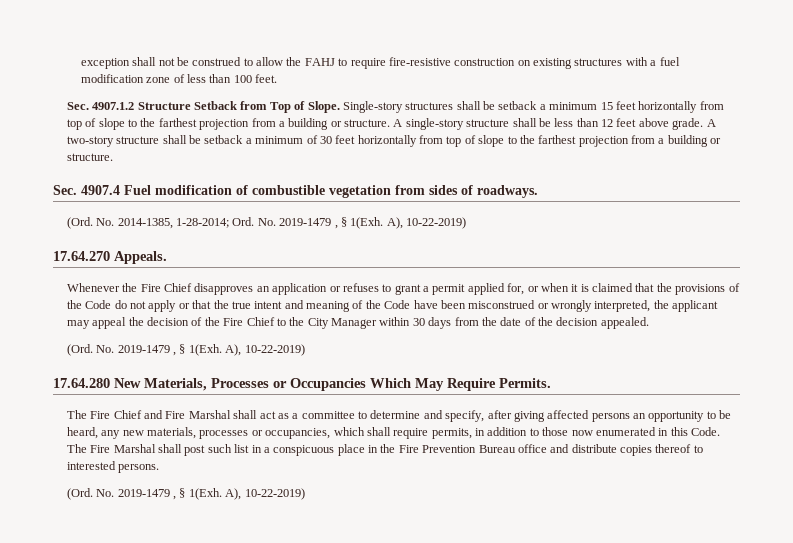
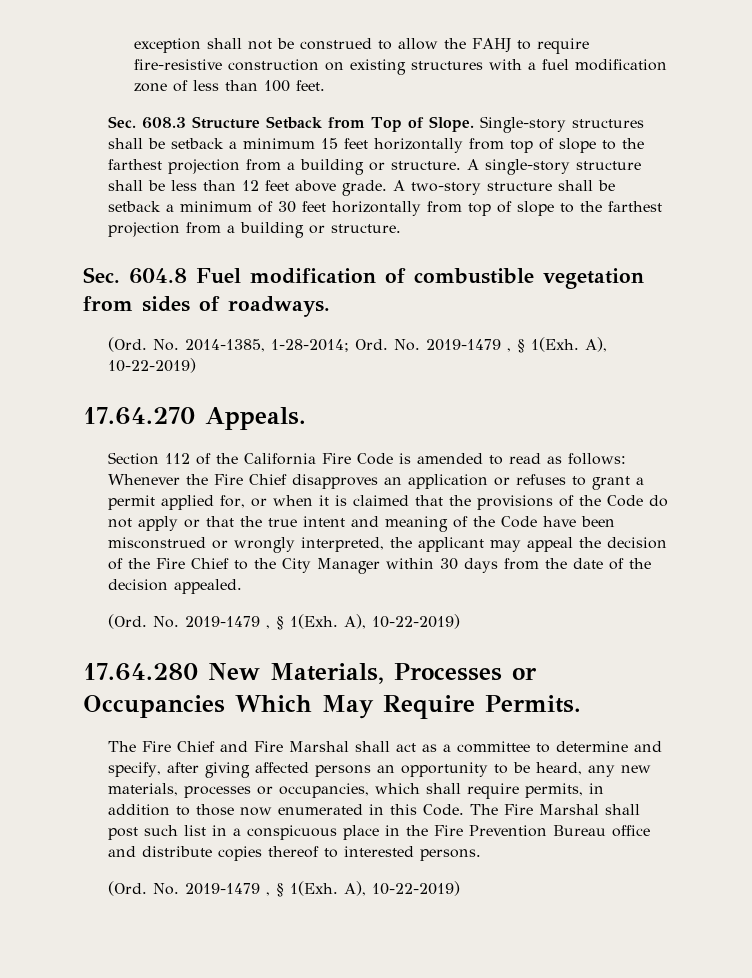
[92,102,135,110] 4907.1.2 -> [142,117,187,129] 608.3
[81,185,120,195] 4907.4 -> [129,268,187,284] 604.8
(167, 257) none -> [108,452,627,465] Section 112 of the California Fire Code is amended to read as follows:

